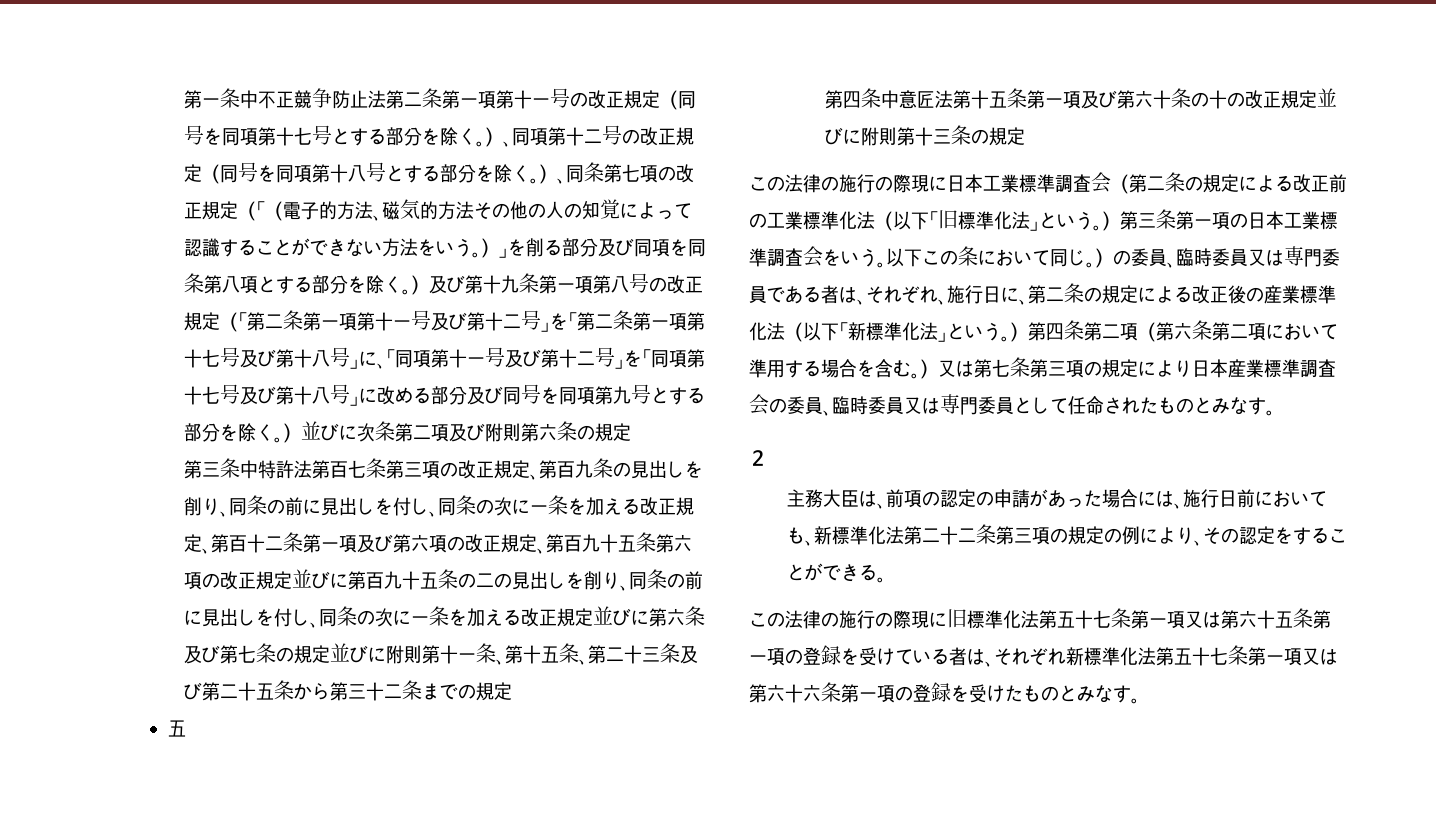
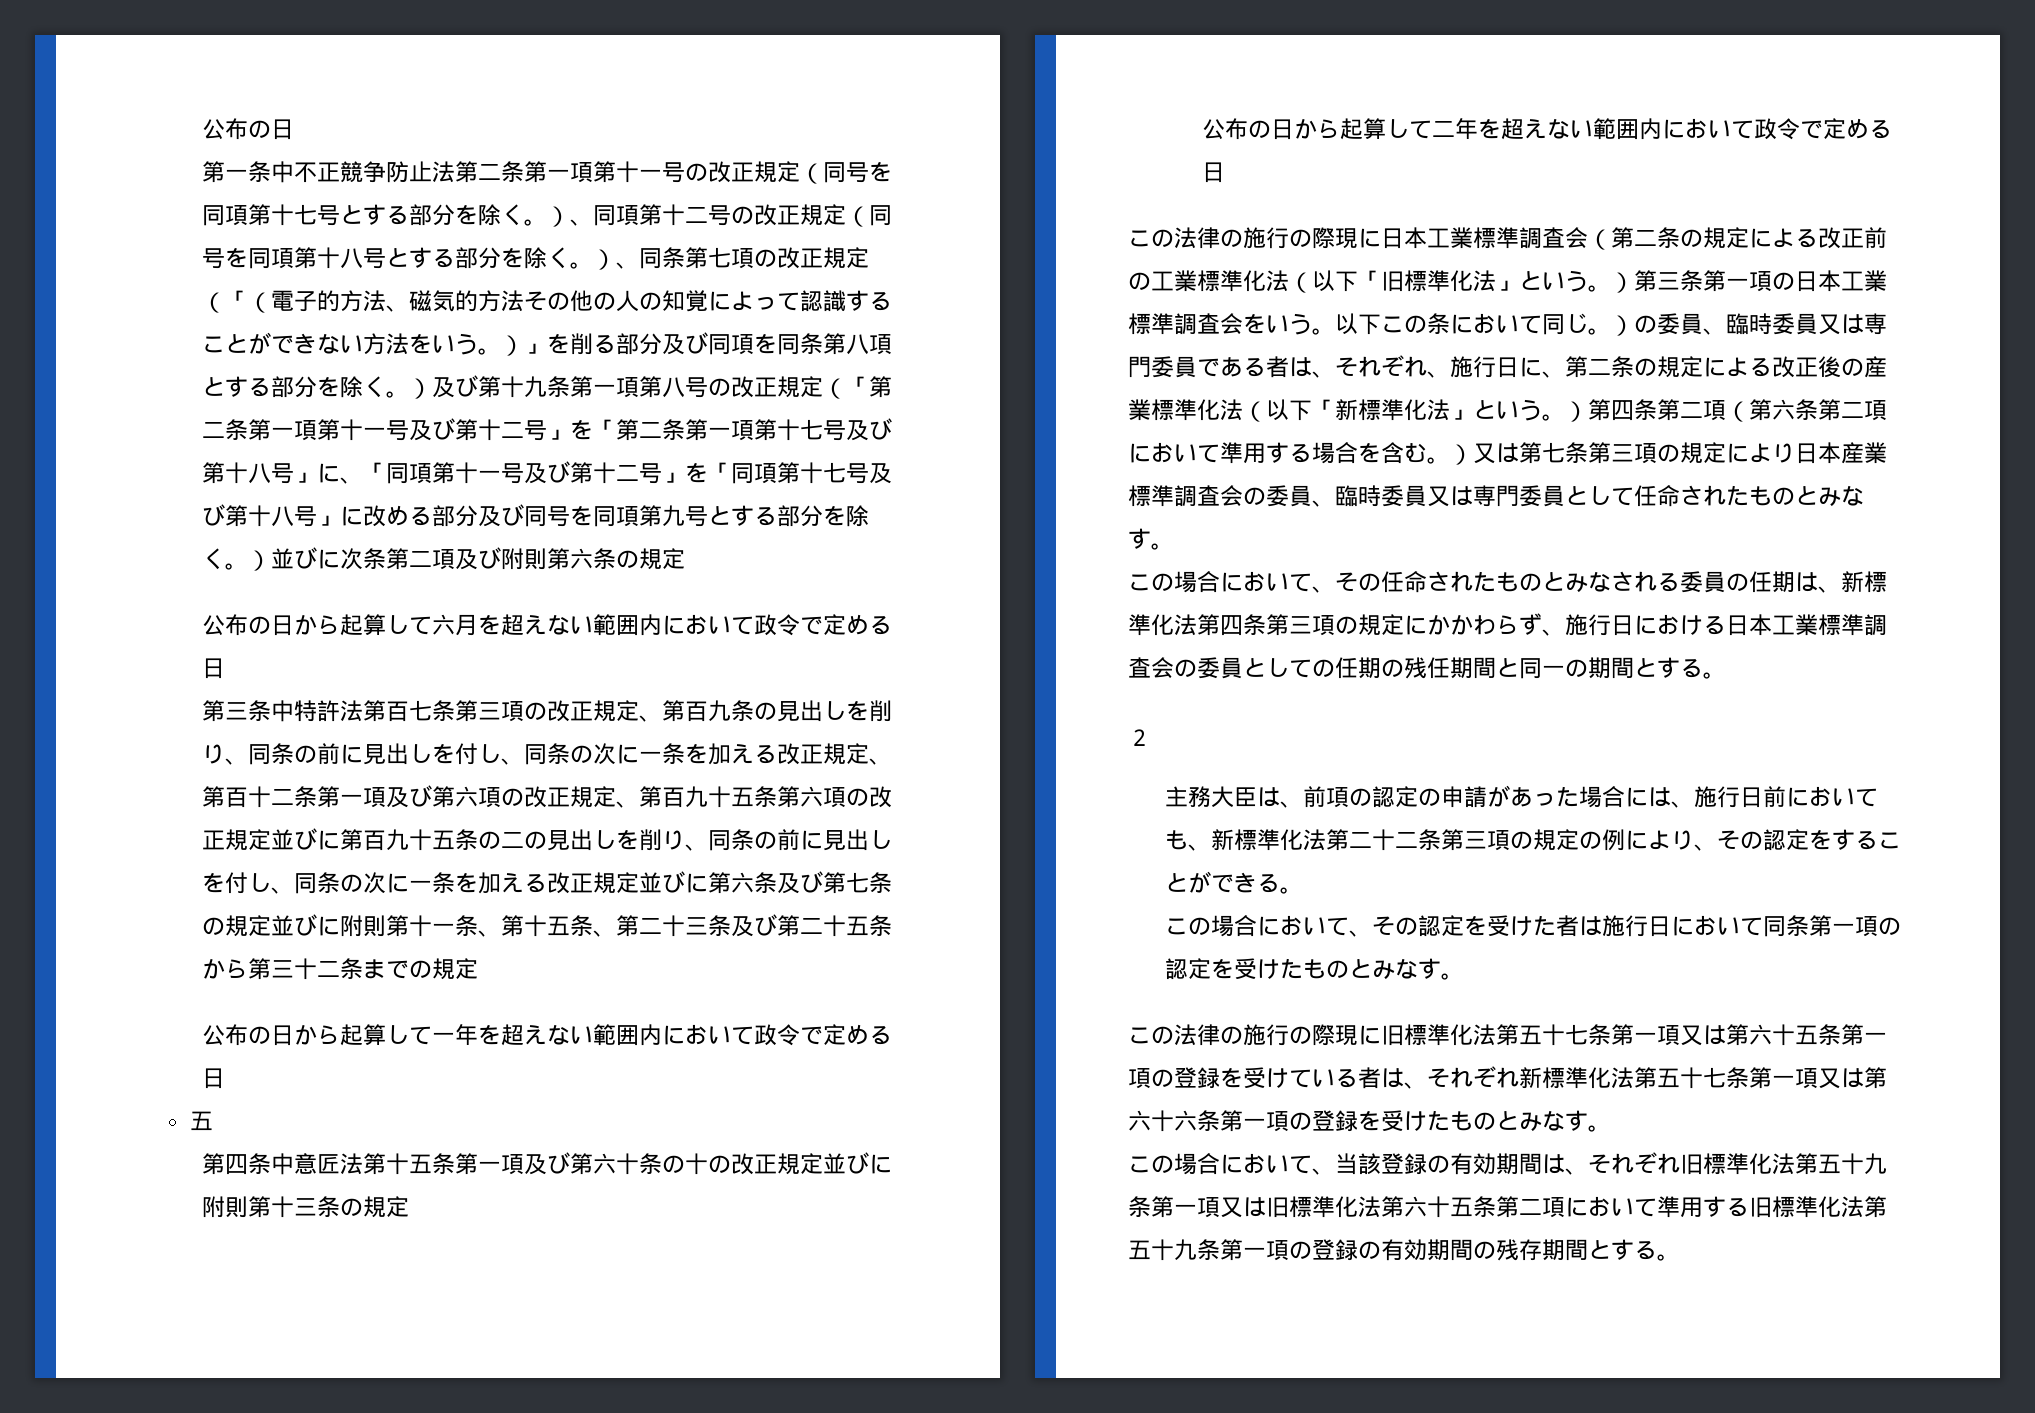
(184, 99) none -> [201,118,294,140] 公布の日 //
(632, 432) none -> [201,614,892,636] [201,658,225,679] // 公布の日から起算して六月を超えない範囲内において政令で定める日
(513, 691) none -> [201,1024,892,1046] [201,1068,225,1089] // 公布の日から起算して一年を超えない範囲内において政令で定める日
(1026, 136) none -> [1201,118,1892,140] [1201,162,1225,183] // 公布の日から起算して二年を超えない範囲内において政令で定める日
(1275, 413) none -> [1128,571,1887,593] [1128,613,1887,636] [1128,657,1726,679] // この場合において、その任命されたものとみなされる委員の任期は、新標準化法第四条第三項の規定にかかわらず、施行日における日本工業標準調査会の委員としての任期の残任期間と同一の期間とする。
(887, 580) none -> [1164,915,1901,937] [1164,958,1464,980] // この場合において、その認定を受けた者は施行日において同条第一項の認定を受けたものとみなす。
(1140, 701) none -> [1128,1152,1887,1175] [1128,1196,1887,1218] [1128,1239,1680,1261] // この場合において、当該登録の有効期間は、それぞれ旧標準化法第五十九条第一項又は旧標準化法第六十五条第二項において準用する旧標準化法第五十九条第一項の登録の有効期間の残存期間とする。

